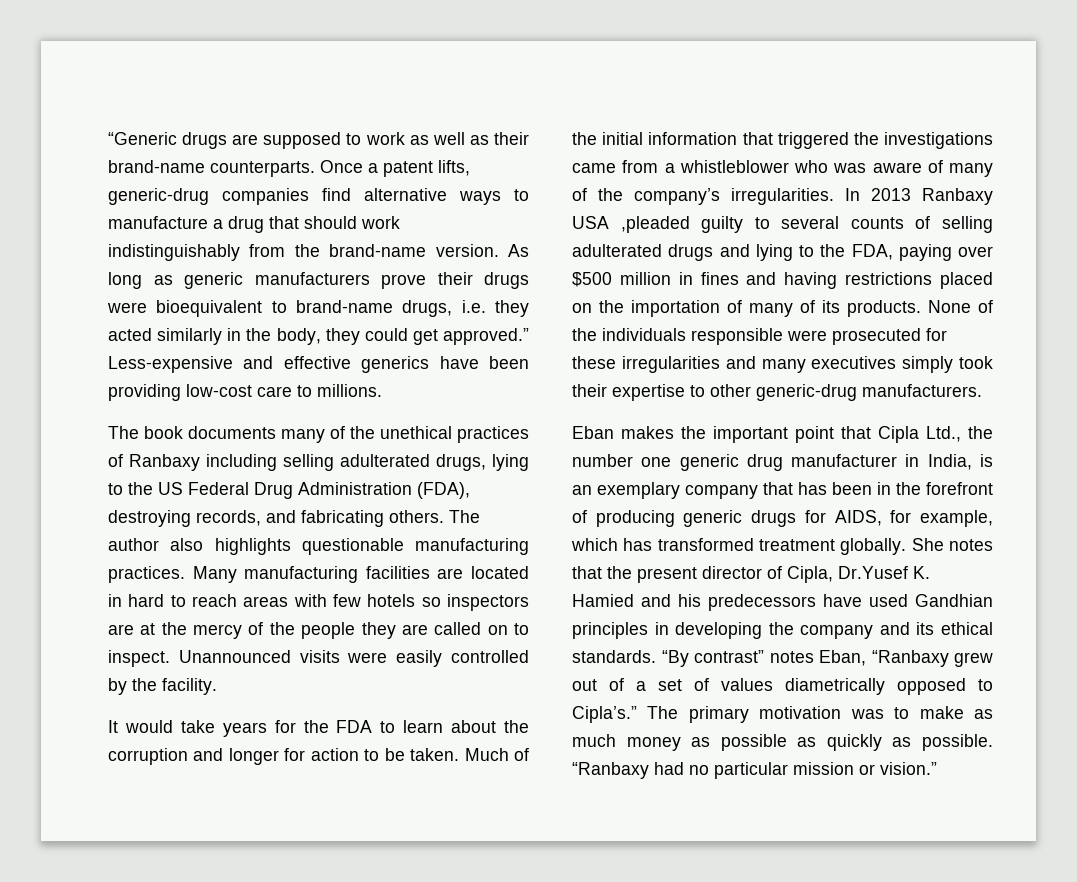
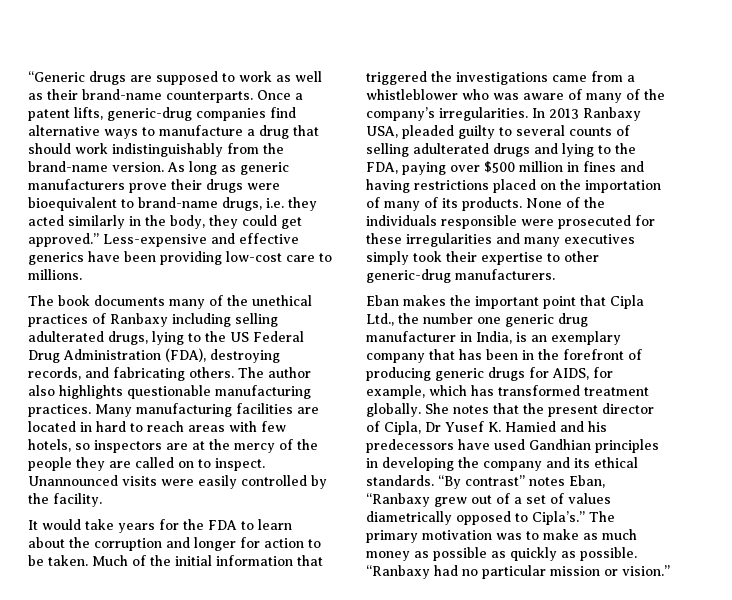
[367,594,416,607] hotels -> [28,439,71,452] hotels,
[572,216,690,233] USA ,pleaded -> [366,125,454,139] USA, pleaded
[838,566,908,579] Dr.Yusef -> [425,421,484,432] Dr Yusef

